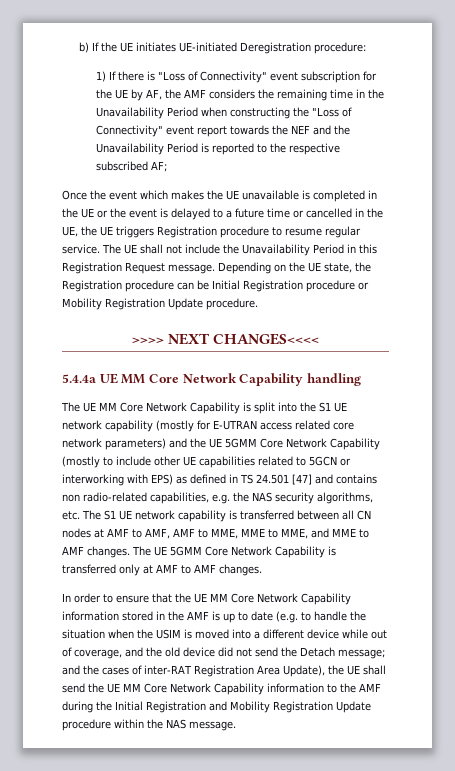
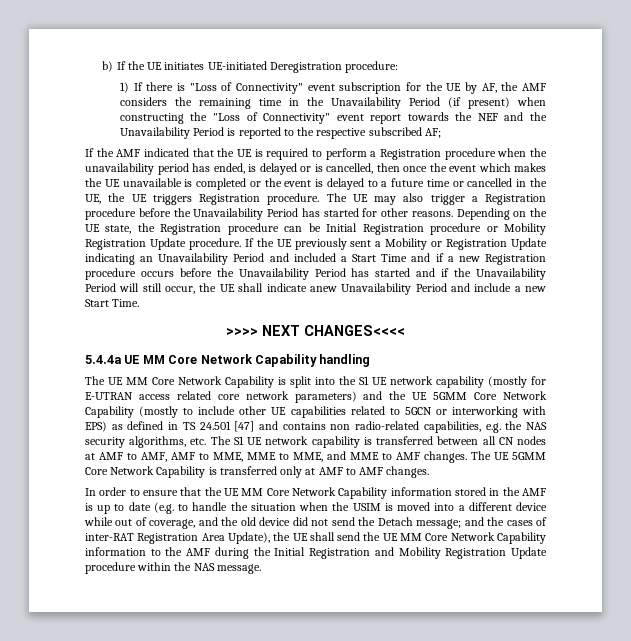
(198, 112) none -> [447,97,510,109] (if present)
[62,190,87,200] Once -> [85,148,547,160] [85,163,427,175] If the AMF indicated that the UE is required to perform a Registration procedure when the unavailability period has ended, is delayed or is cancelled, then once
[368,190,377,199] [62,208,94,218] in the UE -> (247, 184) none
[220,226,361,238] [62,244,377,256] [62,262,215,274] procedure to resume regular service. The UE shall not include the Unavailability Period in this Registration Request message. -> [267,193,546,205] [85,208,453,220] procedure. The UE may also trigger a Registration procedure before the Unavailability Period has started for other reasons.
(258, 304) none -> [244,238,548,250] [85,253,546,265] [85,268,547,280] [85,283,546,295] [85,299,140,307] If the UE previously sent a Mobility or Registration Update indicating an Unavailability Period and included a Start Time and if a new Registration procedure occurs before the Unavailability Period has started and if the Unavailability Period will still occur, the UE shall indicate anew Unavailability Period and include a new Start Time.

